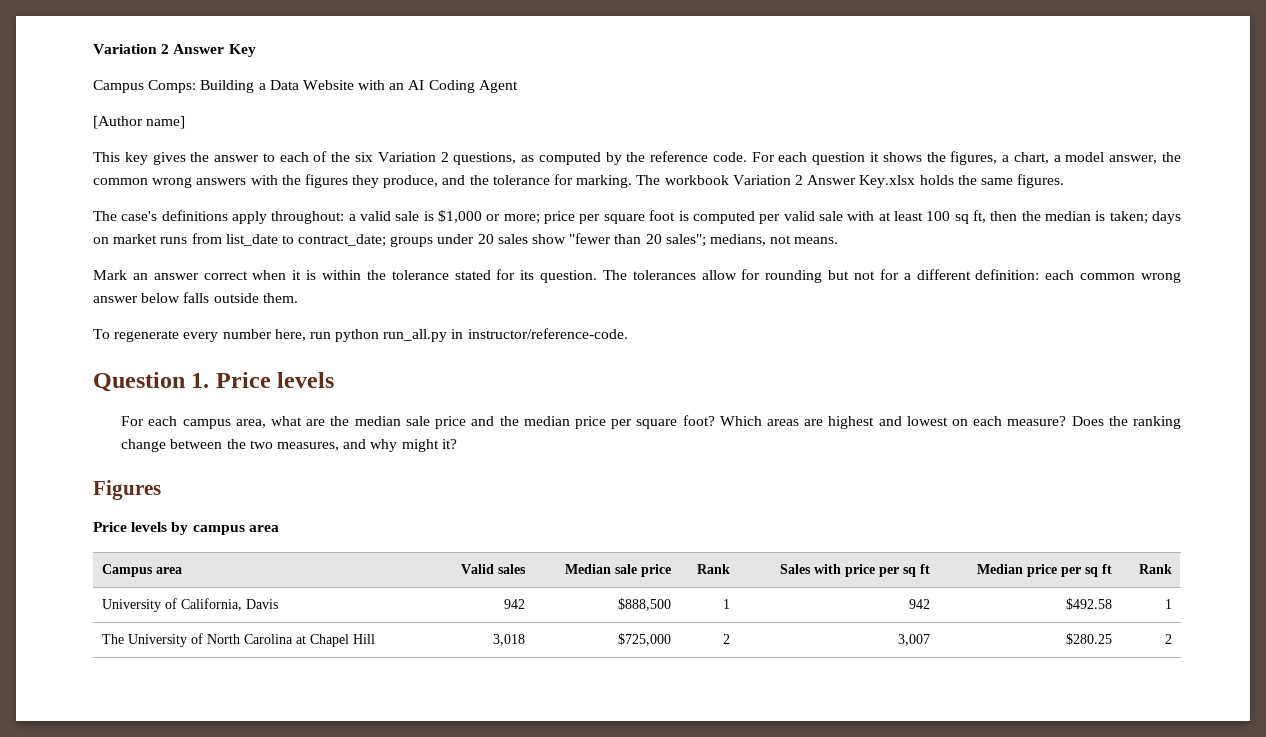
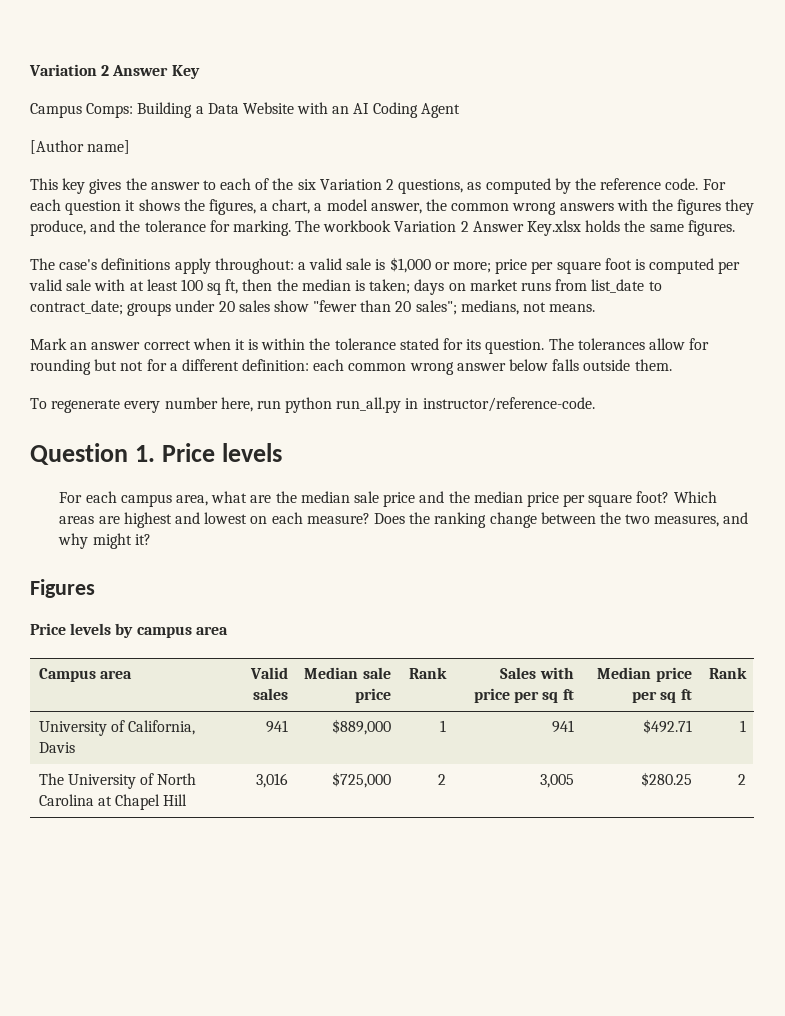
[504,599,526,609] [618,598,672,611] [723,599,731,609] [909,599,931,609] [1066,598,1113,610] 942 | $888,500 | 1 | 942 | $492.58 -> [265,720,288,733] [331,719,391,735] [439,720,446,732] [551,720,574,733] [642,719,692,734] 941 | $889,000 | 1 | 941 | $492.71
[493,634,526,646] 3,018 -> [255,773,288,788] 3,016
[898,634,931,646] 3,007 -> [539,774,574,788] 3,005

